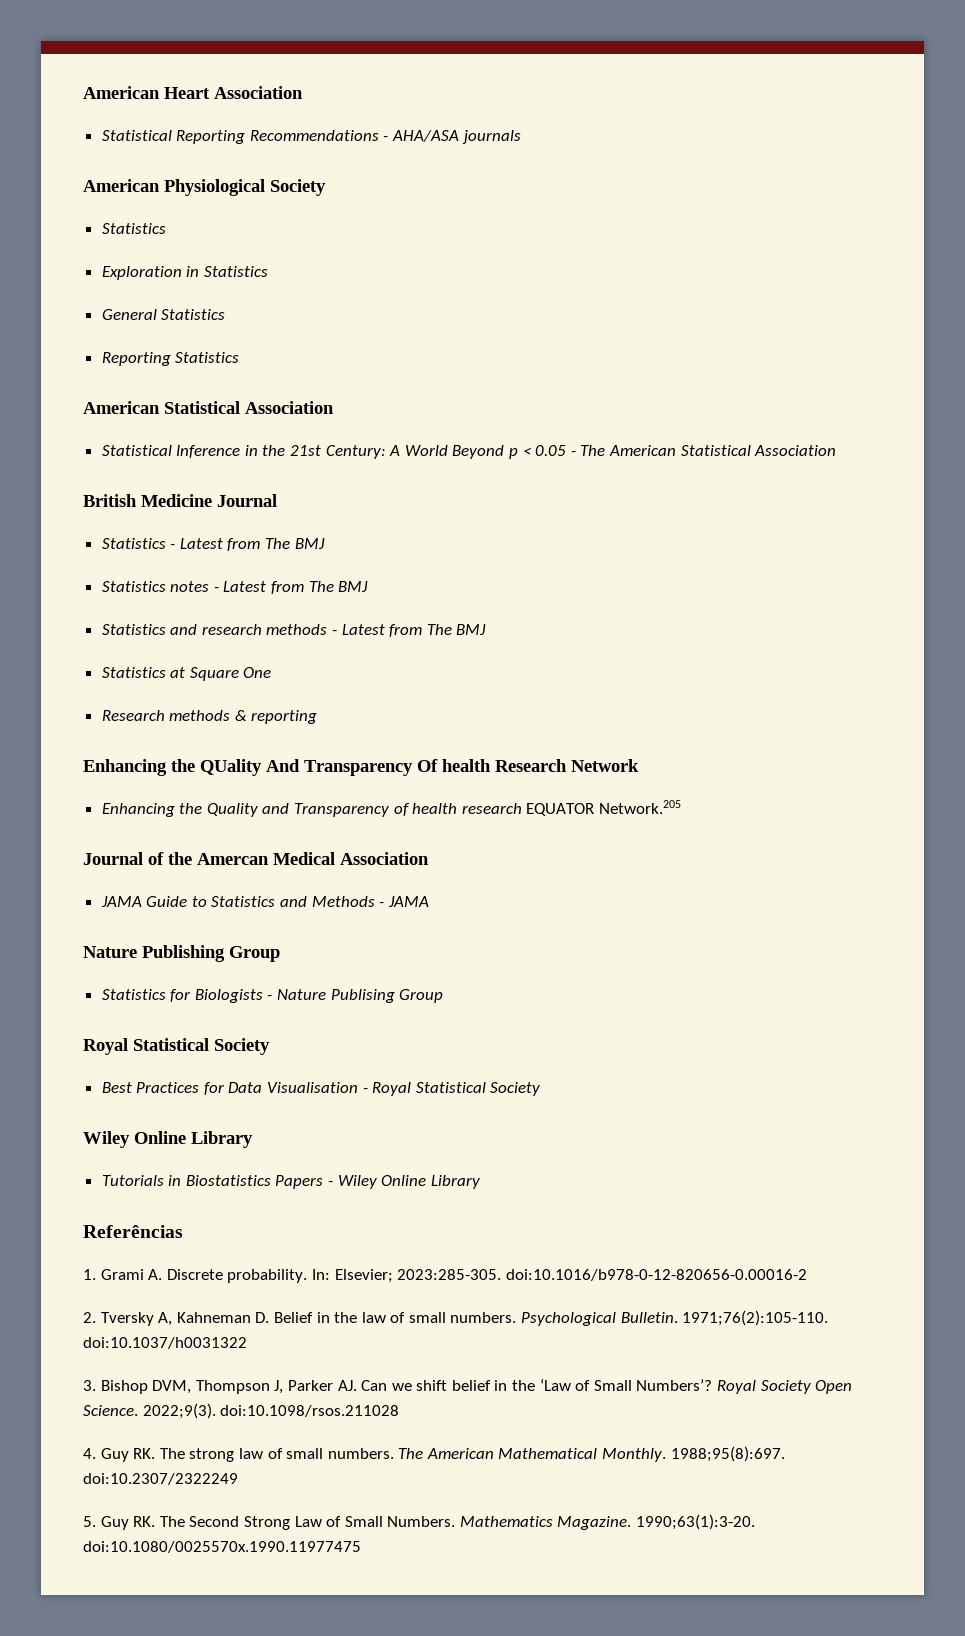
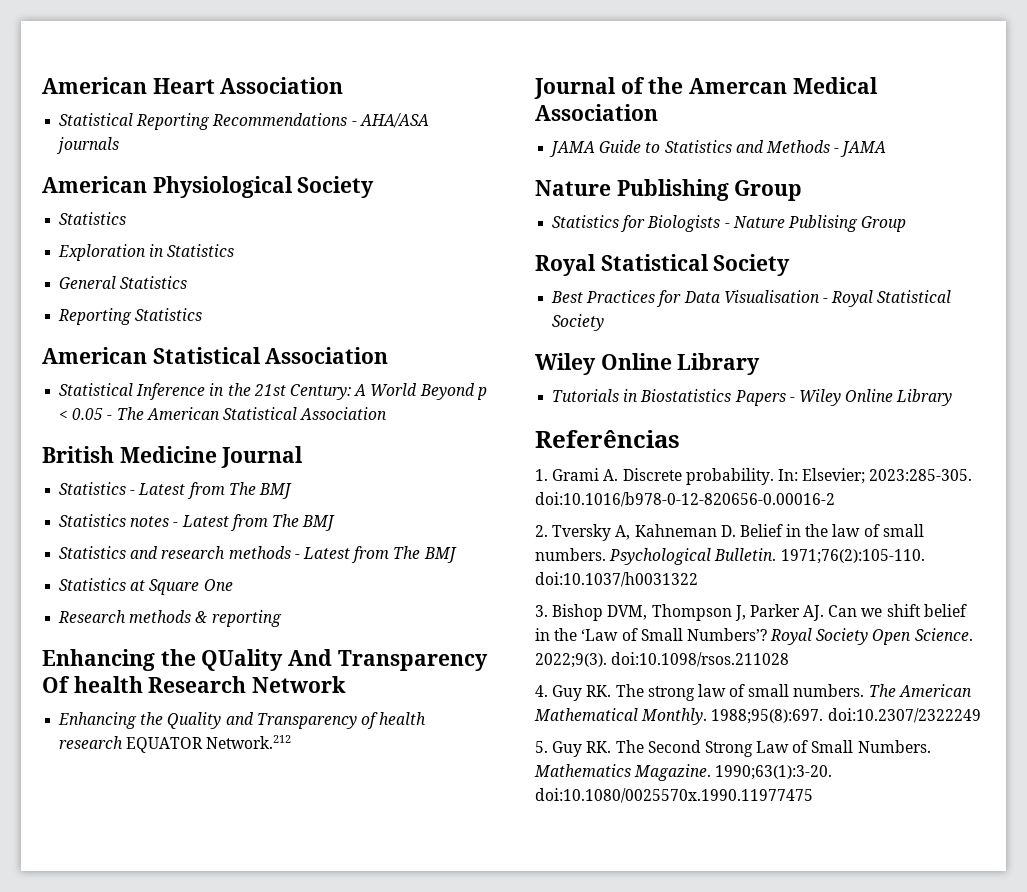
[599,800,682,814] Network.205 -> [206,735,292,749] Network.212

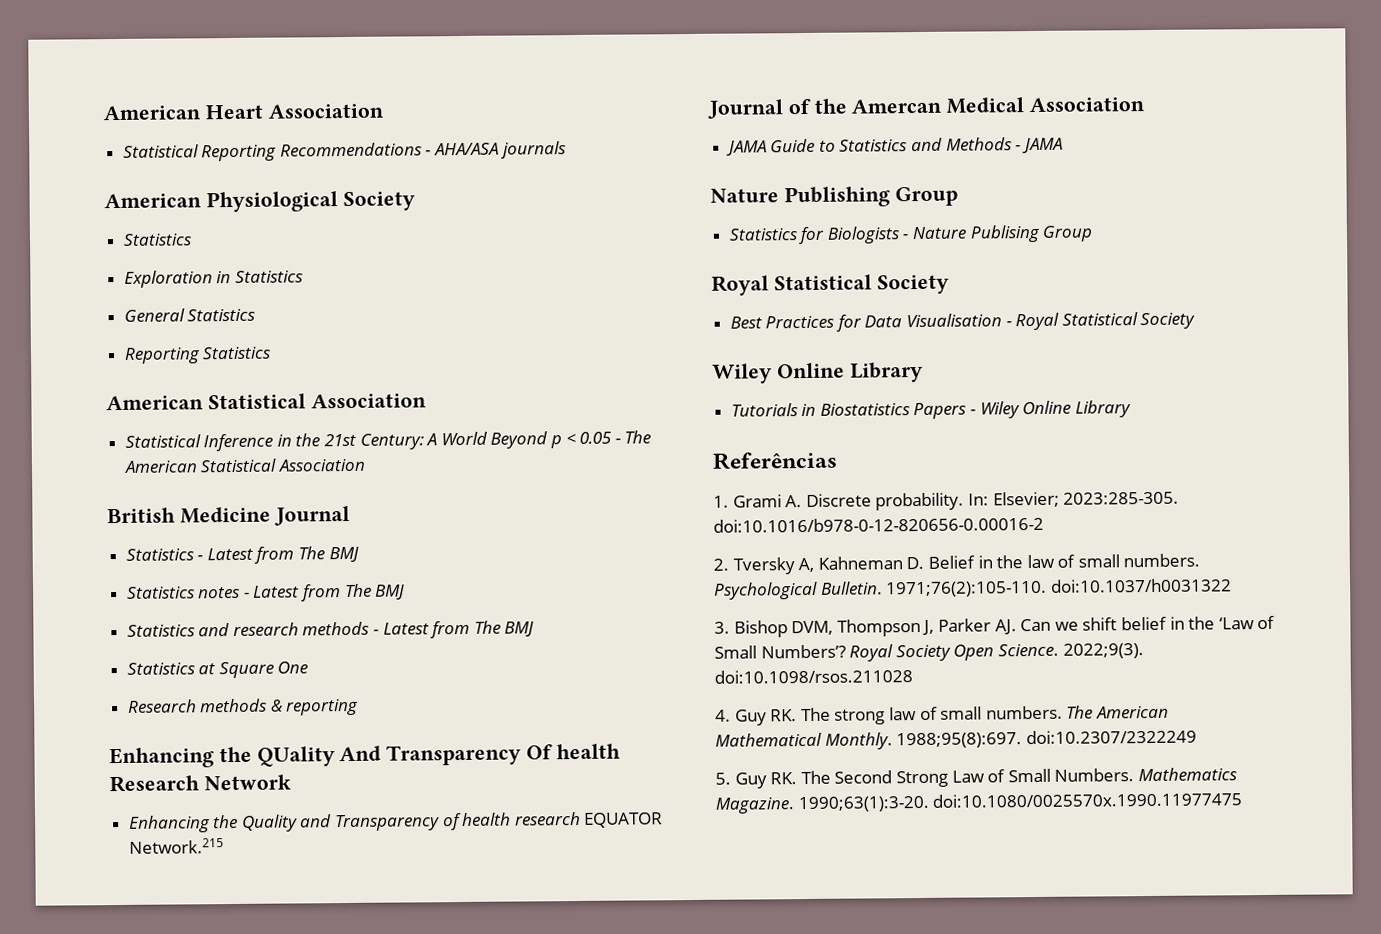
[206,735,292,749] Network.212 -> [128,838,224,854] Network.215

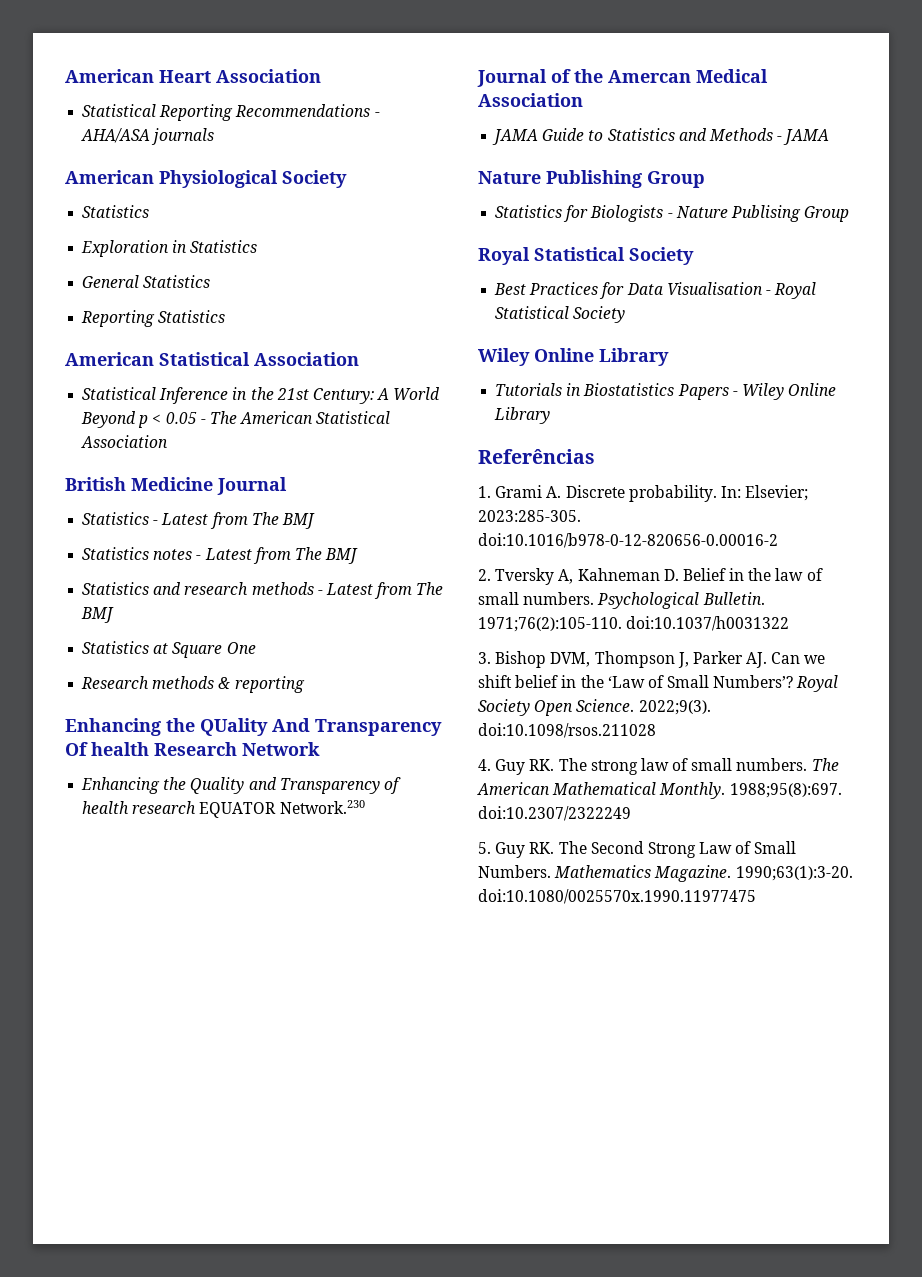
[128,838,224,854] Network.215 -> [279,800,365,814] Network.230

